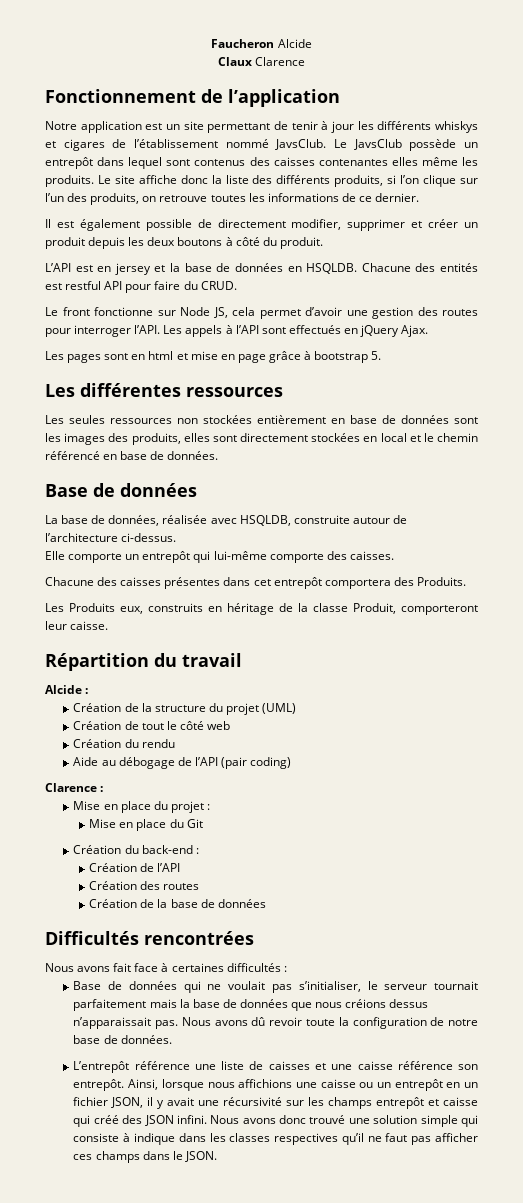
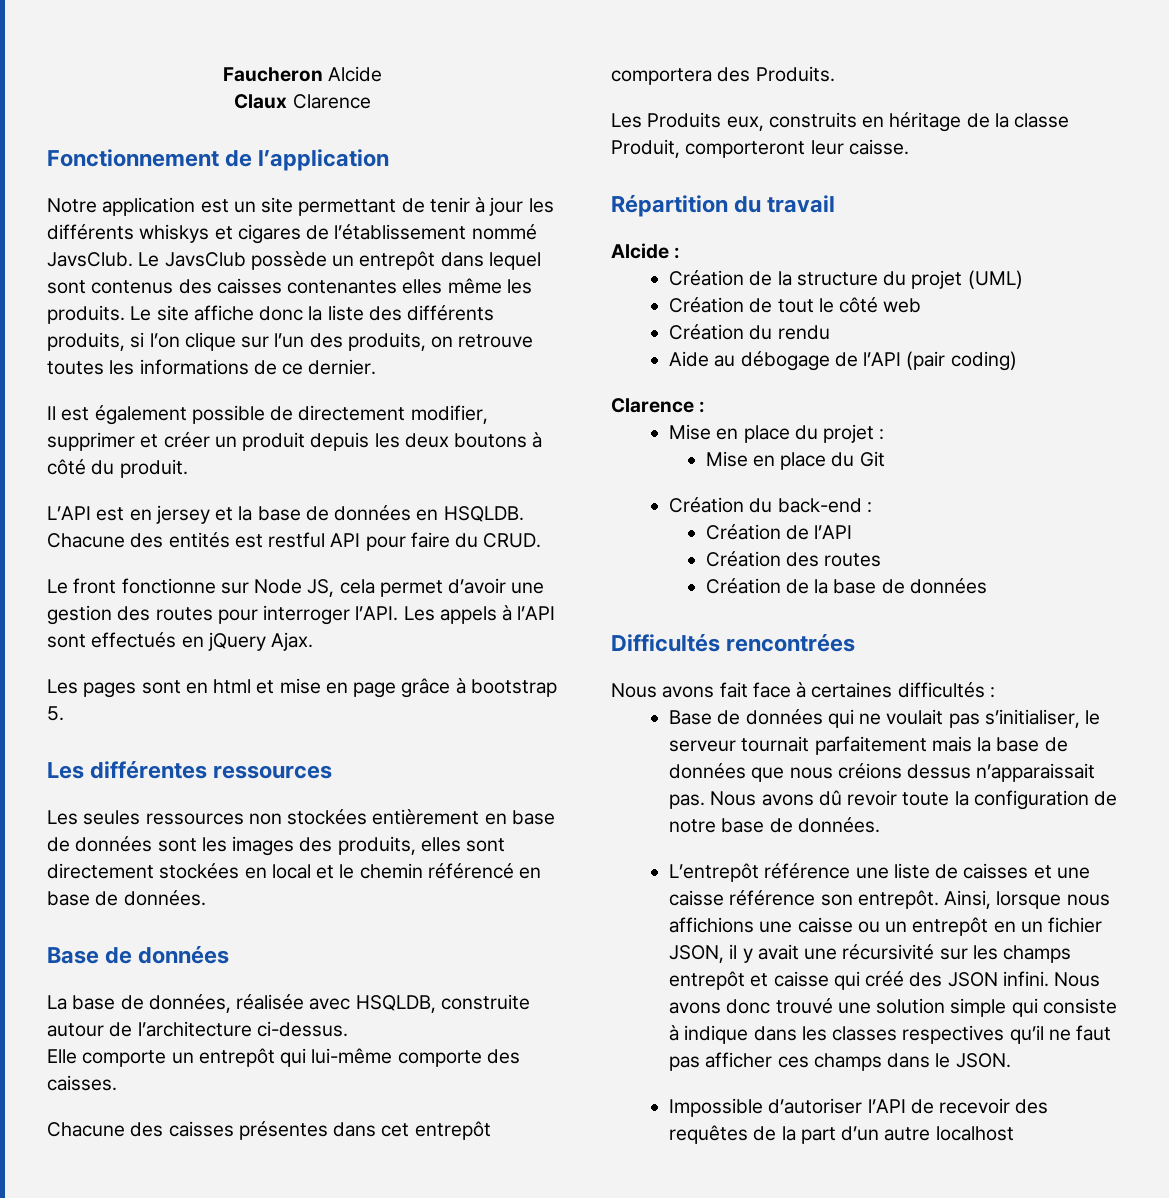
(217, 1156) none -> [669,1098,1049,1117] [669,1125,1014,1144] // Impossible d’autoriser l’API de recevoir des requêtes de la part d’un autre localhost

